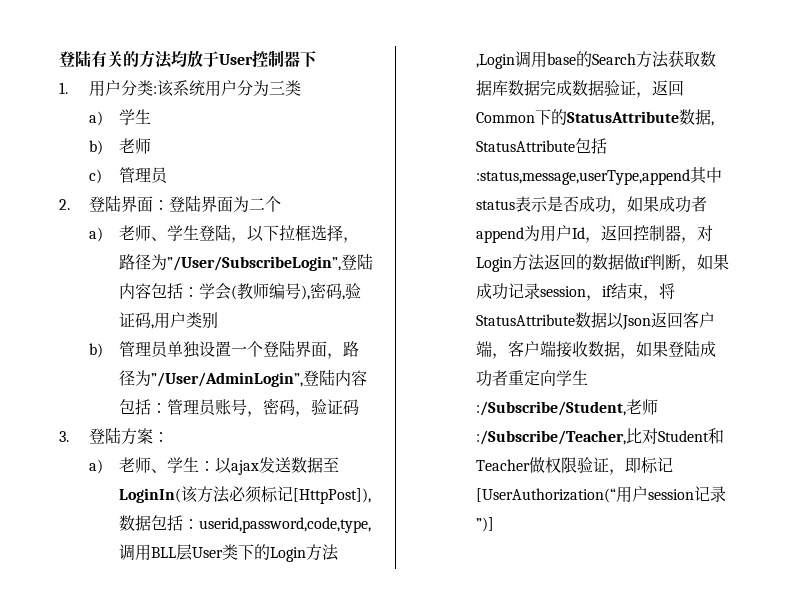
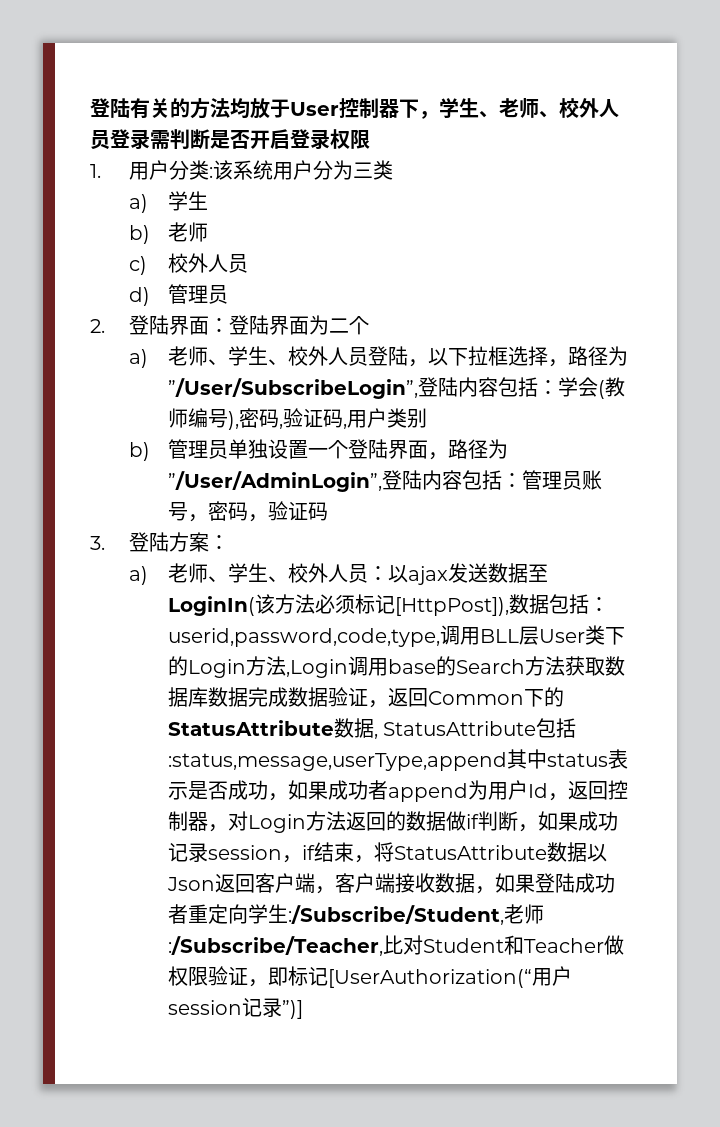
(317, 59) none -> [419,98,619,119] [90,129,370,150] ，学生、老师、校外人员登录需判断是否开启登录权限
(102, 176) none -> [167,253,248,273] [128,287,150,306] 校外人员 // d)
(199, 232) none -> [267,346,368,366] 、校外人员
(199, 464) none -> [267,563,368,583] 、校外人员

